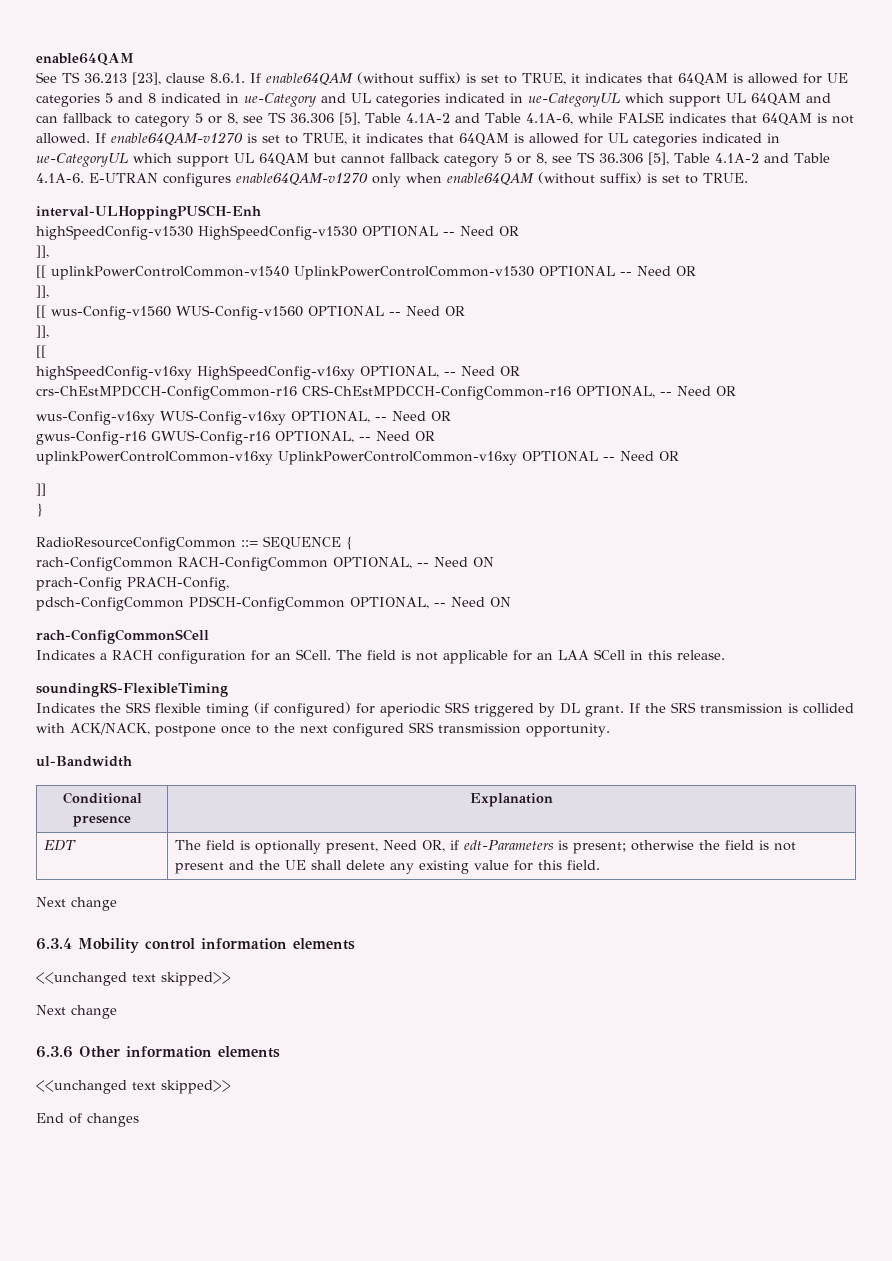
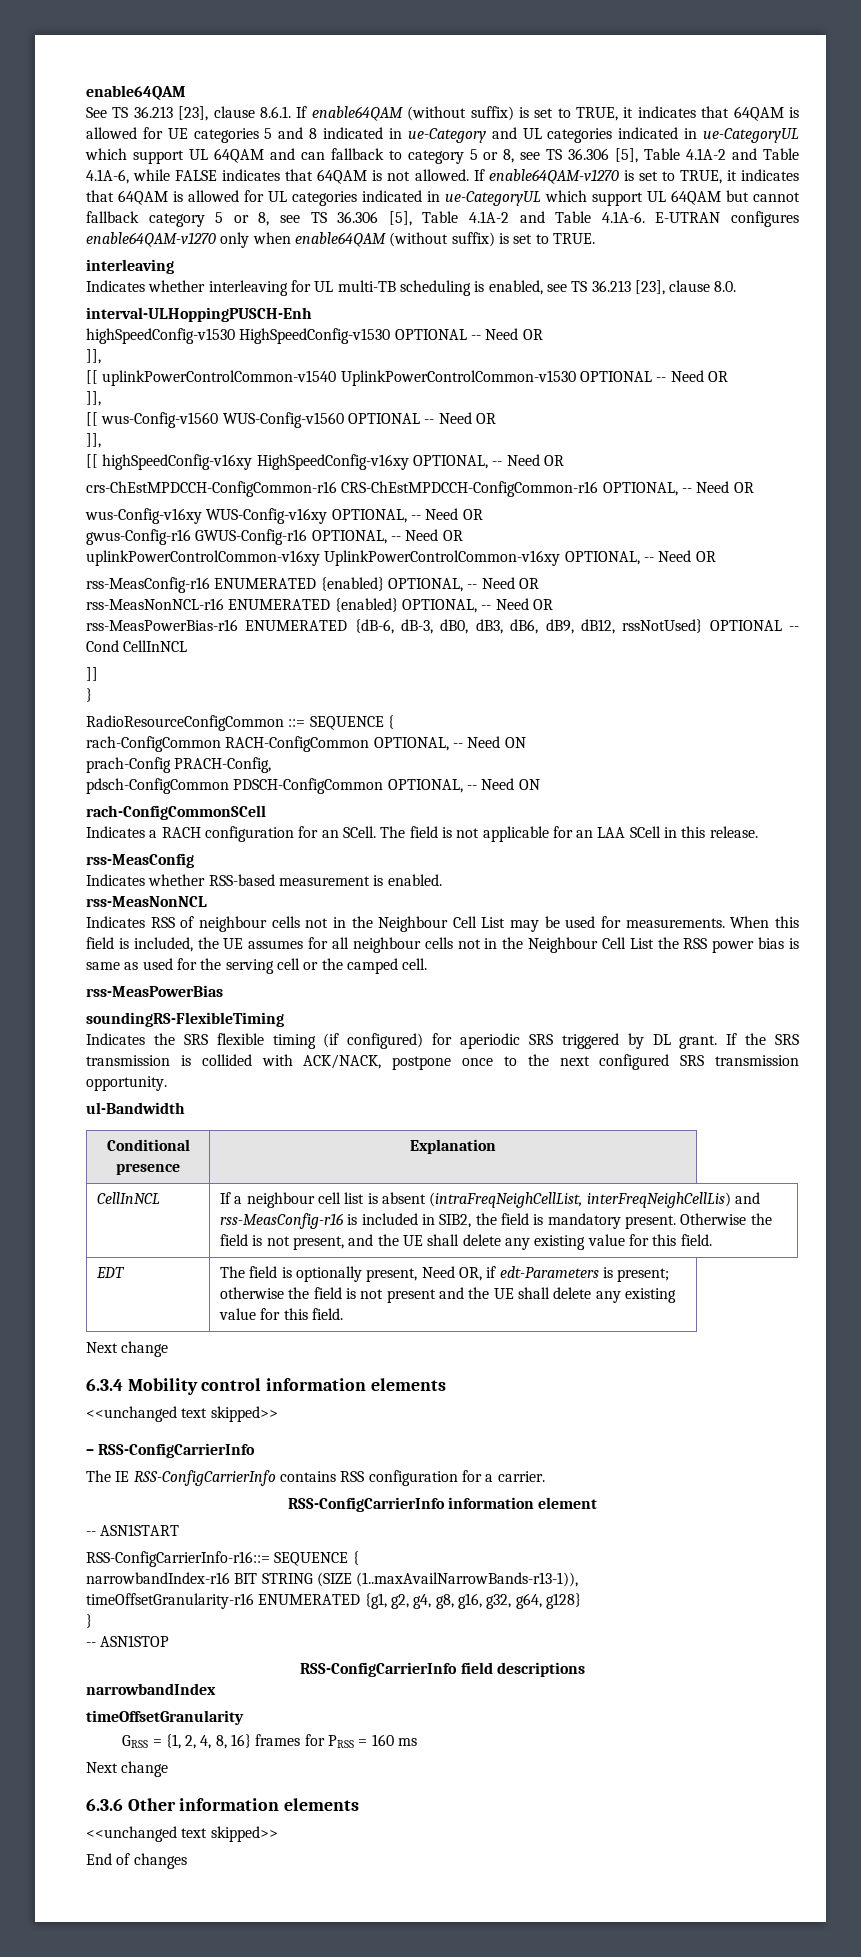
(748, 178) none -> [86,259,174,274] [86,280,737,296] // interleaving // Indicates whether interleaving for UL multi-TB scheduling is enabled, see TS 36.213 [23], clause 8.0.
(46, 351) // -> (98, 461) none
[522,451,679,461] OPTIONAL -- Need OR -> [564,550,716,565] [86,577,539,593] [86,598,553,613] [86,619,800,634] [86,640,188,652] OPTIONAL, -- Need OR // rss-MeasConfig-r16 ENUMERATED {enabled} OPTIONAL, -- Need OR // rss-MeasNonNCL-r16 ENUMERATED {enabled} OPTIONAL, -- Need OR // rss-MeasPowerBias-r16 ENUMERATED {dB-6, dB-3, dB0, dB3, dB6, dB9, dB12, rssNotUsed} OPTIONAL -- Cond CellInNCL
(725, 655) none -> [86,853,194,868] [86,874,442,886] [86,896,207,907] [86,916,799,932] [86,937,800,953] [86,958,428,974] [86,985,223,997] // rss-MeasConfig // Indicates whether RSS-based measurement is enabled. // rss-MeasNonNCL // Indicates RSS of neighbour cells not in the Neighbour Cell List may be used for measurements. When this field is included, the UE assumes for all neighbour cells not in the Neighbour Cell List the RSS power bias is same as used for the serving cell or the camped cell. // rss-MeasPowerBias
(553, 800) none -> [97,1192,161,1204] [220,1192,760,1208] [220,1213,772,1229] [220,1234,712,1250] // CellInNCL | If a neighbour cell list is absent (intraFreqNeighCellList, interFreqNeighCellLis) and rss-MeasConfig-r16 is included in SIB2, the field is mandatory present. Otherwise the field is not present, and the UE shall delete any existing value for this field.
(231, 979) none -> [86,1443,256,1458] [86,1470,545,1486] [287,1497,598,1512] [86,1524,180,1536] [86,1551,359,1567] [86,1572,579,1587] [86,1593,581,1609] [86,1614,92,1628] [86,1635,170,1647] [300,1662,585,1677] [86,1683,216,1695] [86,1710,244,1725] [122,1734,418,1749] // – RSS-ConfigCarrierInfo // The IE RSS-ConfigCarrierInfo contains RSS configuration for a carrier. // RSS-ConfigCarrierInfo information element // -- ASN1START // RSS-ConfigCarrierInfo-r16::= SEQUENCE { // narrowbandIndex-r16 BIT STRING (SIZE (1..maxAvailNarrowBands-r13-1)), // timeOffsetGranularity-r16 ENUMERATED {g1, g2, g4, g8, g16, g32, g64, g128} // } // -- ASN1STOP // RSS-ConfigCarrierInfo field descriptions // narrowbandIndex // timeOffsetGranularity // GRSS = {1, 2, 4, 8, 16} frames for PRSS = 160 ms

